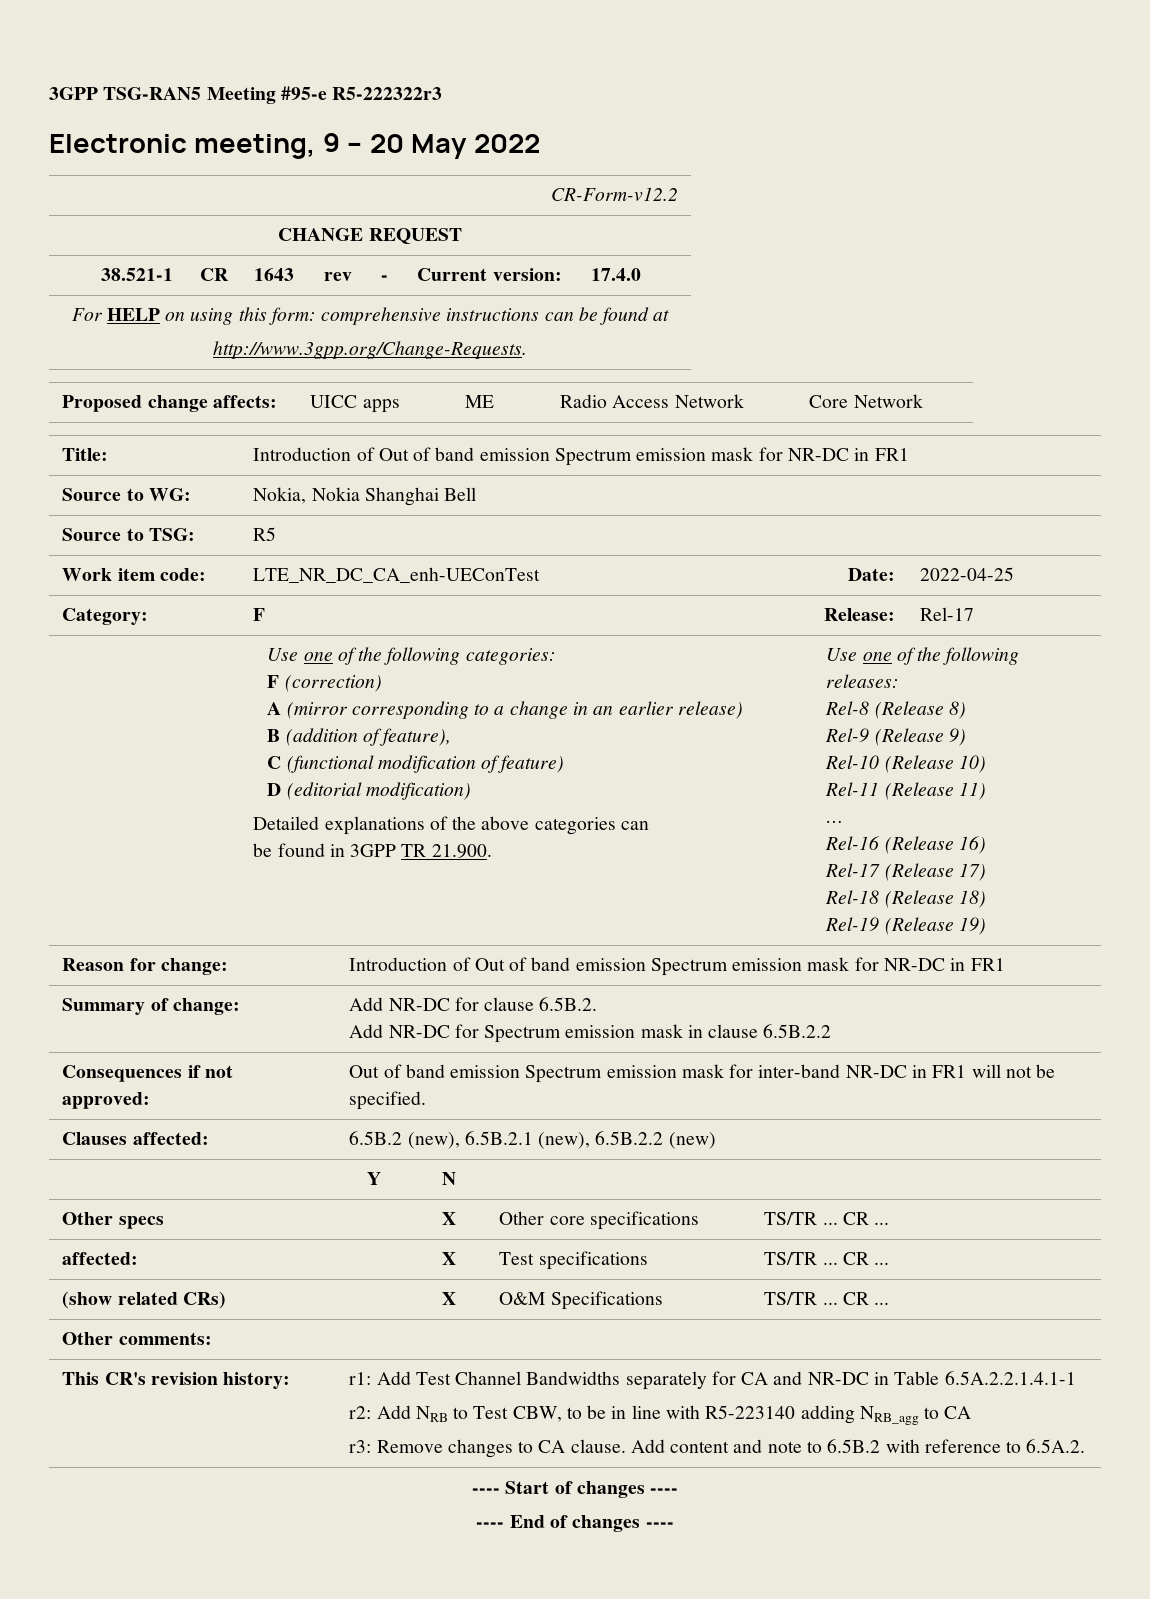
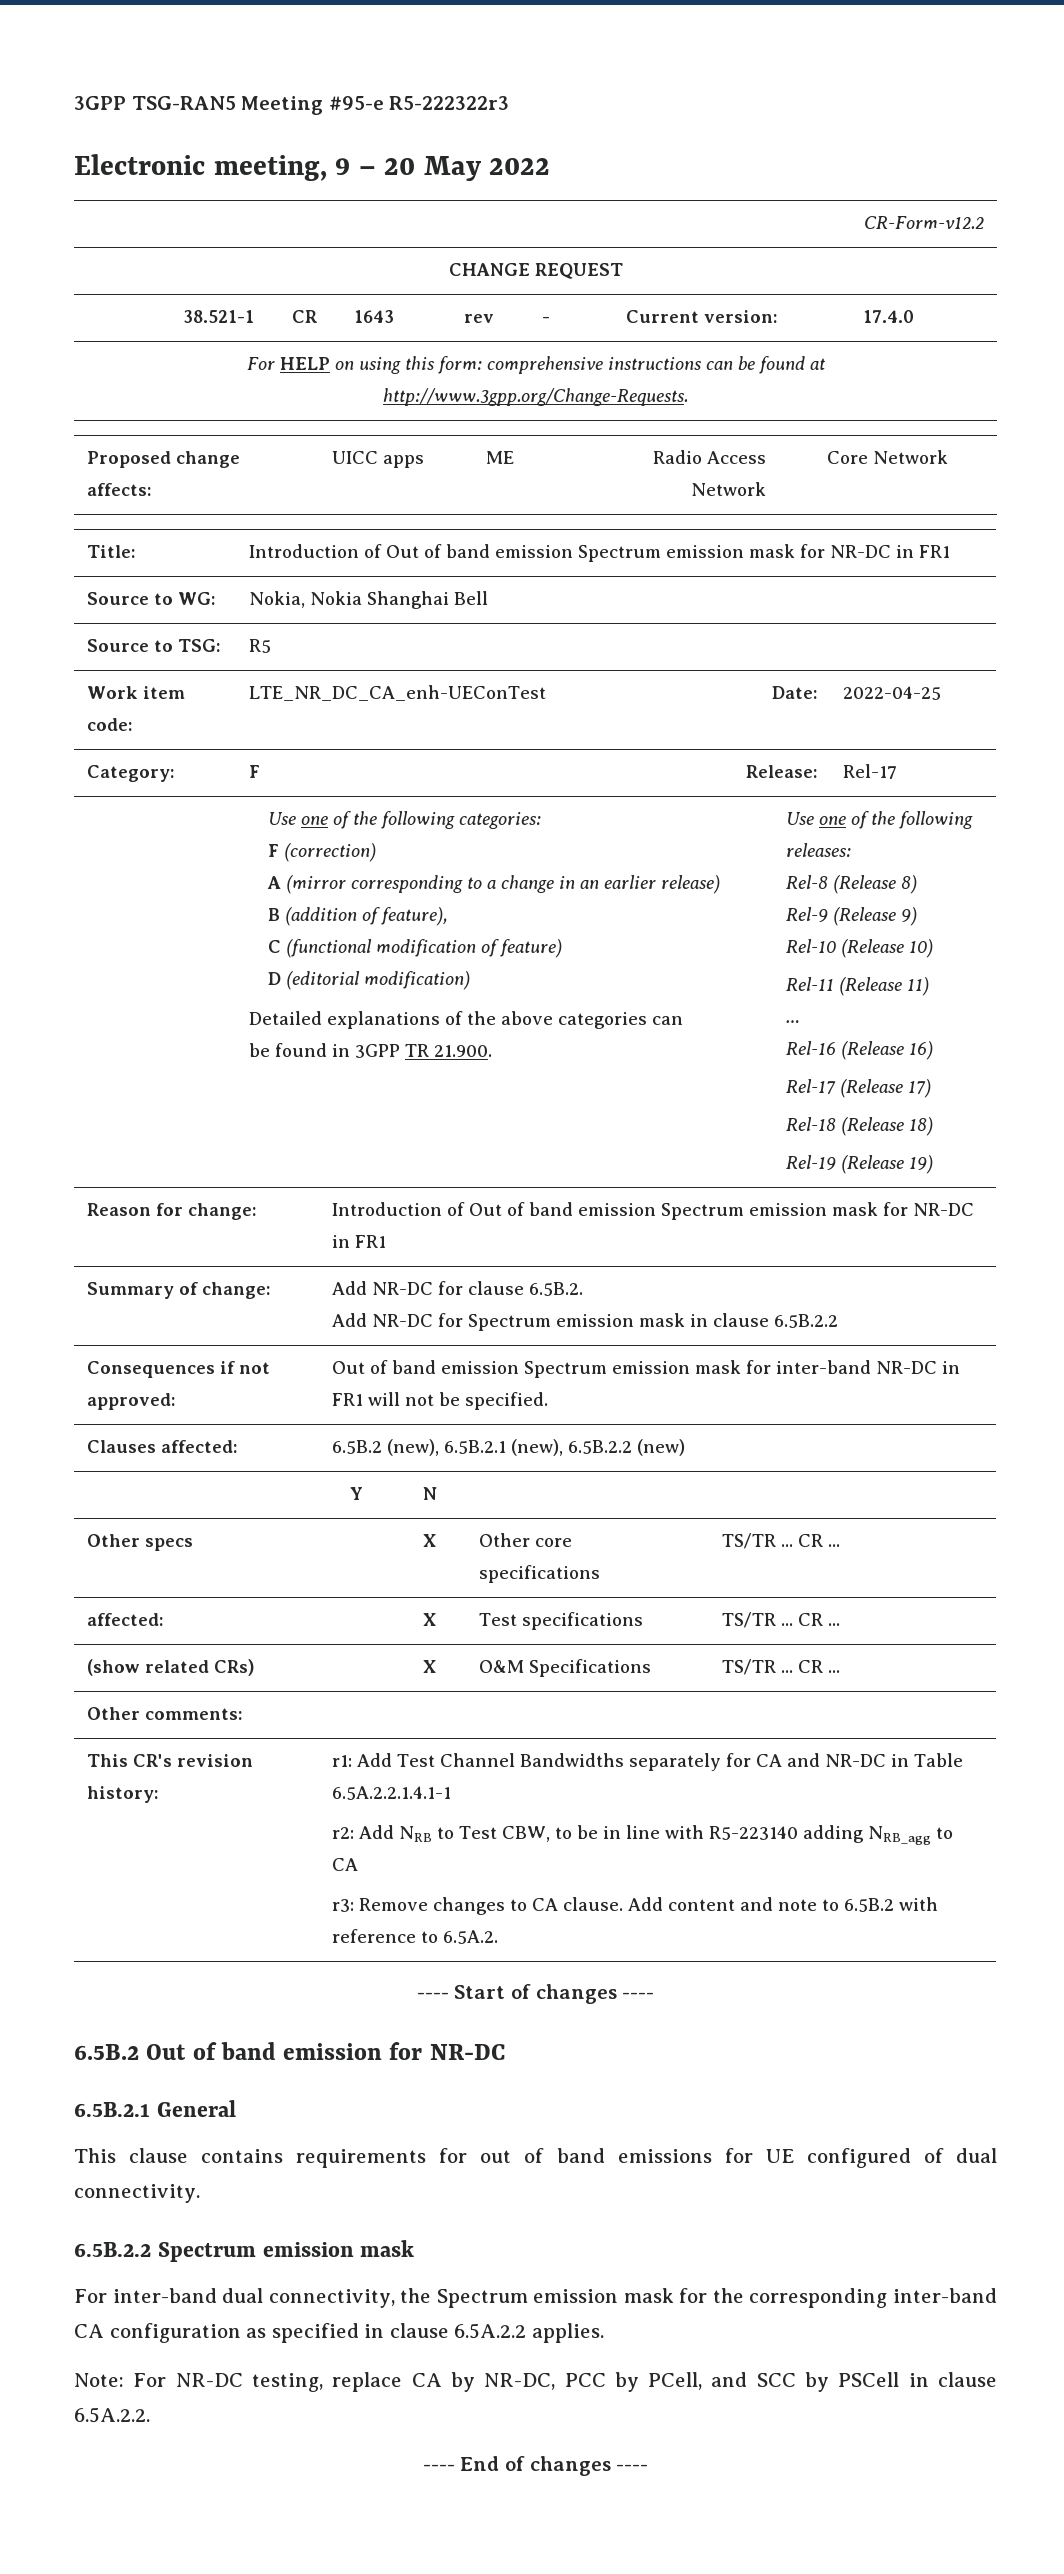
(679, 1491) none -> [74,2042,505,2060] [74,2100,236,2117] [74,2148,998,2168] [74,2184,200,2203] [74,2240,415,2262] [74,2288,997,2308] [74,2323,604,2343] [74,2372,997,2392] [74,2407,150,2423] // 6.5B.2 Out of band emission for NR-DC // 6.5B.2.1 General // This clause contains requirements for out of band emissions for UE configured of dual connectivity. // 6.5B.2.2 Spectrum emission mask // For inter-band dual connectivity, the Spectrum emission mask for the corresponding inter-band CA configuration as specified in clause 6.5A.2.2 applies. // Note: For NR-DC testing, replace CA by NR-DC, PCC by PCell, and SCC by PSCell in clause 6.5A.2.2.

